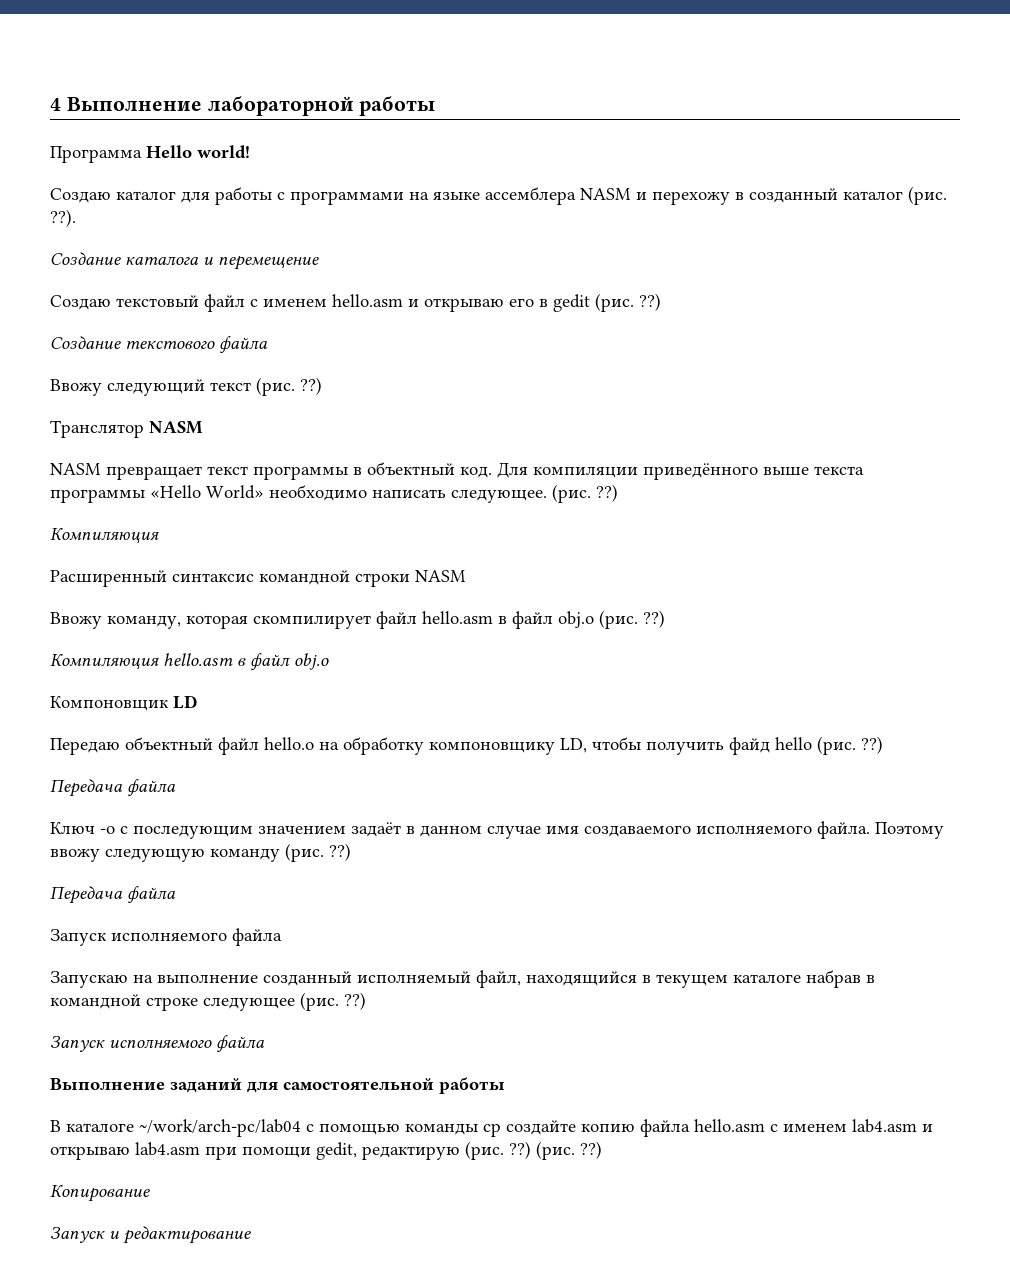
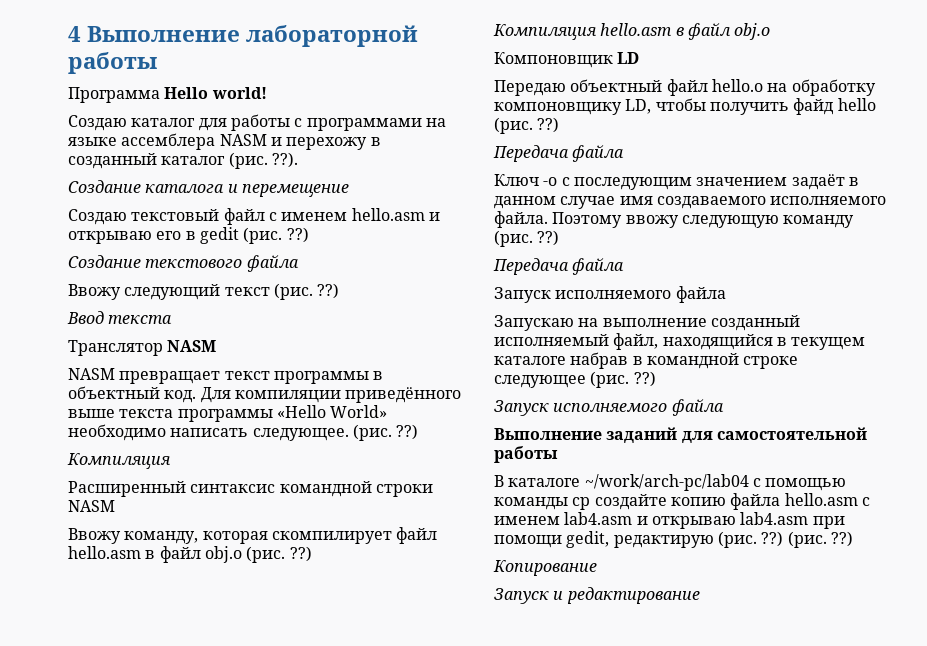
(322, 386) none -> [67,311,173,324] // Ввод текста
[50,528,160,544] Компиляюция -> [67,453,171,469] Компиляция
[50,654,160,670] Компиляюция -> [493,24,597,40] Компиляция

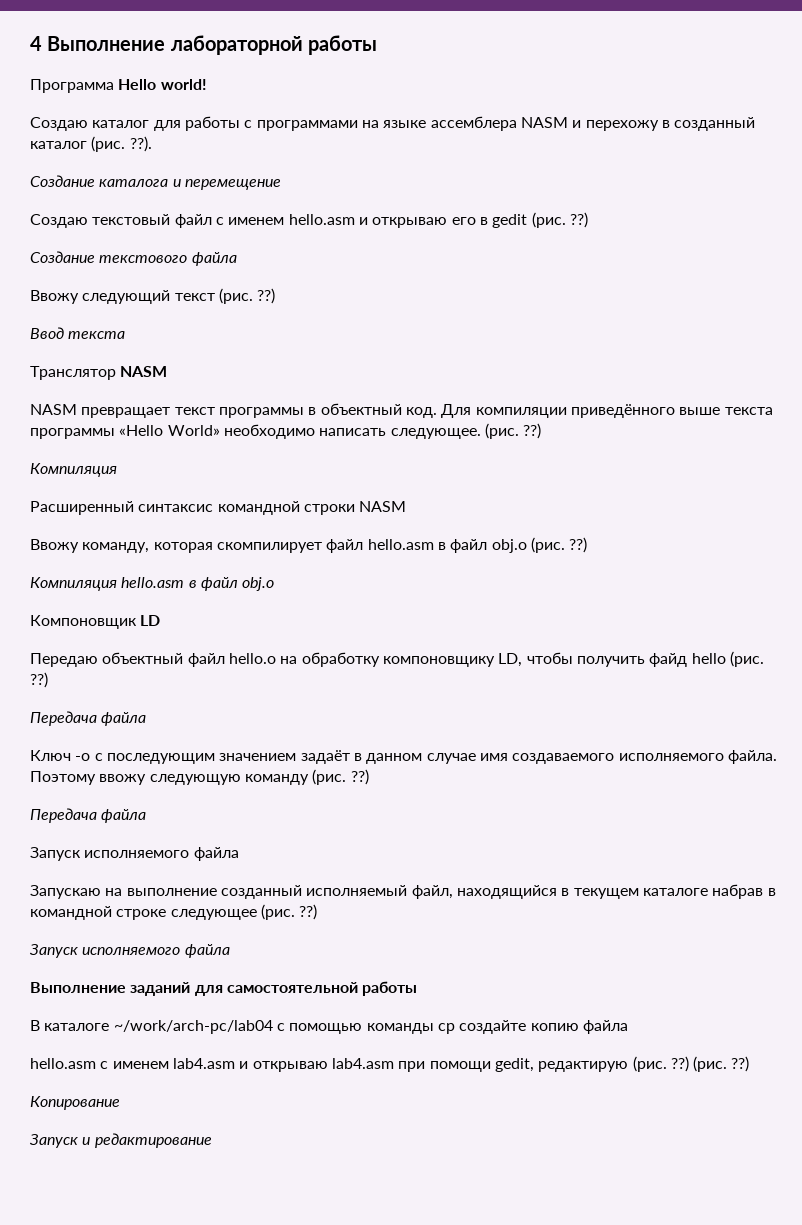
(781, 501) none -> (628, 1027) //

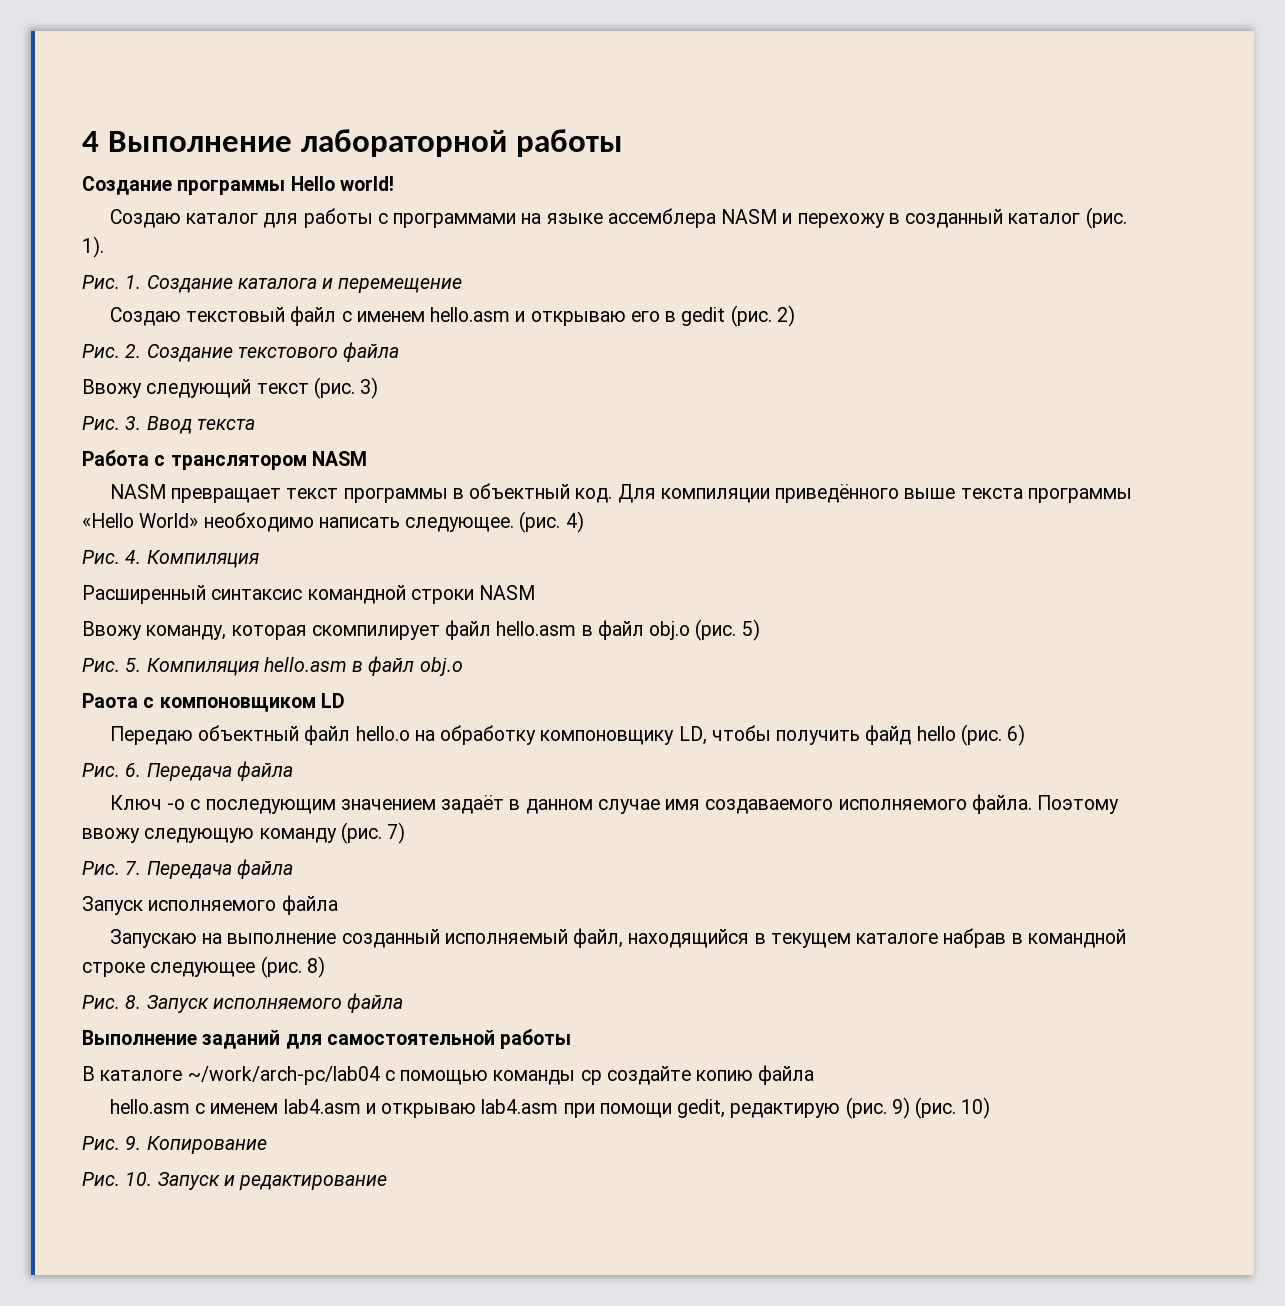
[30,79,114,93] Программа -> [82,176,286,195] Создание программы
[129,136,152,152] ??). // -> [82,236,104,258] [82,275,142,289] 1). // Рис. 1.
[569,212,588,228] ??) // -> [776,305,795,327] [82,344,142,358] 2) // Рис. 2.
[257,288,276,304] ??) // -> [360,377,379,399] [82,416,142,430] 3) // Рис. 3.
[30,366,116,380] Транслятор -> [82,450,307,470] Работа с транслятором
[523,423,542,439] ??) // -> [565,511,584,533] [82,550,142,564] 4) // Рис. 4.
[569,537,588,553] ??) // -> [741,619,760,641] [82,658,142,672] 5) // Рис. 5.
[30,615,137,629] Компоновщик -> [82,693,316,712] Раота с компоновщиком
[30,672,48,688] ??) // -> [1007,724,1026,746] [82,763,142,777] 6) // Рис. 6.
[350,769,369,785] ??) // -> [387,822,406,844] [82,861,142,875] 7) // Рис. 7.
[299,904,318,920] ??) // -> [306,956,325,978] [82,995,142,1009] 8) // Рис. 8.
[670,1056,750,1072] ??) (рис. ??) // -> [891,1097,991,1119] [82,1136,142,1150] 9) (рис. 10) // Рис. 9.
(120, 1103) none -> [82,1172,153,1186] Рис. 10.

